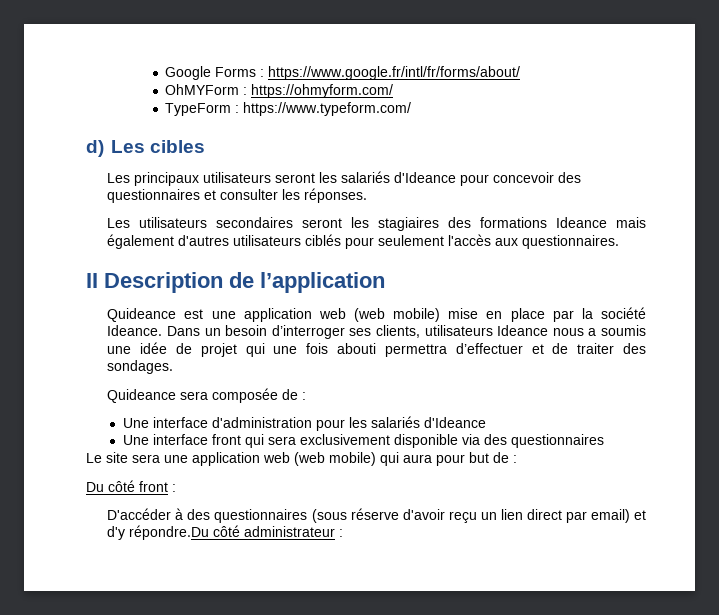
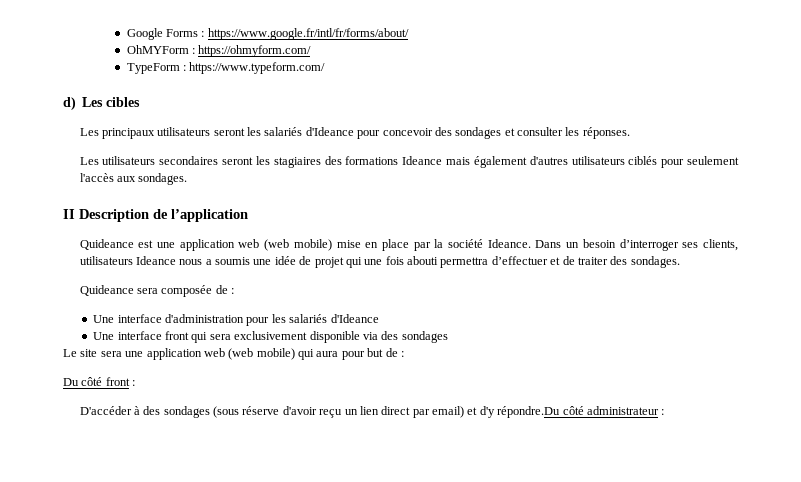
[107,189,201,203] questionnaires -> [455,127,502,139] sondages
[522,235,620,249] questionnaires. -> [138,173,188,185] sondages.
[510,434,604,448] questionnaires -> [401,331,448,343] sondages
[214,509,308,523] questionnaires -> [163,406,210,418] sondages

